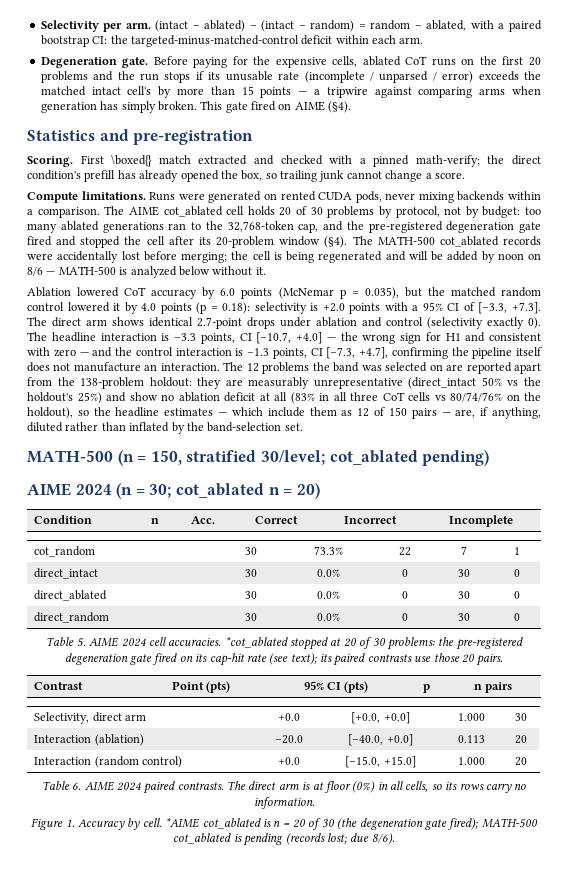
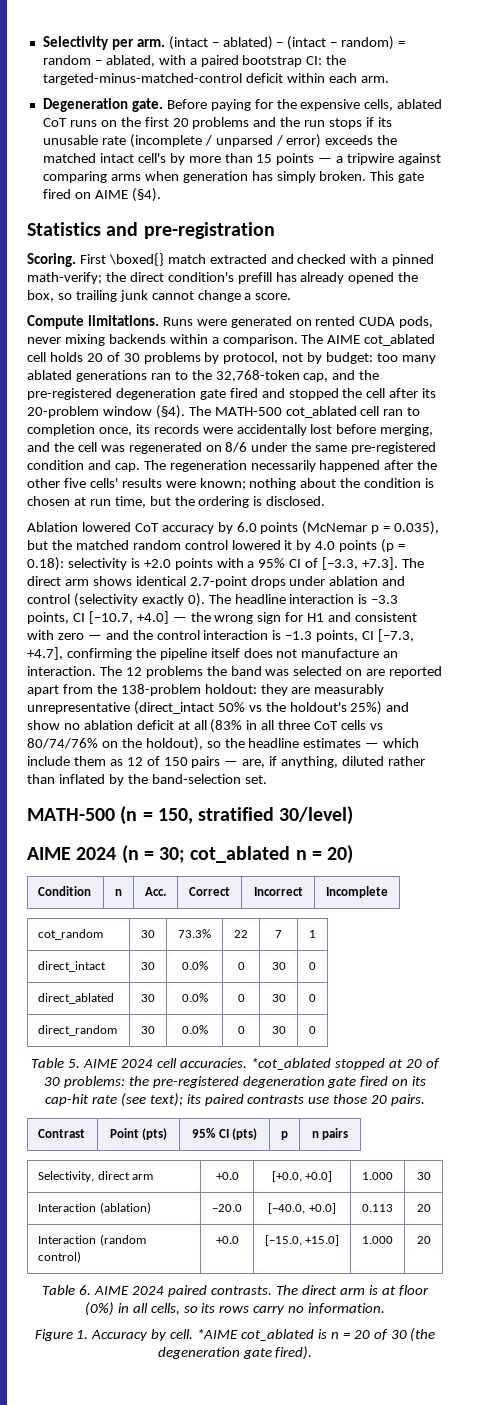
(499, 241) none -> [360,406,421,416] [27,424,150,436] cell ran to completion once, its
[181,251,541,263] [27,266,266,278] merging; the cell is being regenerated and will be added by noon on 8/6 — MATH-500 is analyzed below without it. -> [380,424,434,436] [27,442,437,454] [27,460,438,472] [27,478,435,490] [27,496,326,508] merging, and the cell was regenerated on 8/6 under the same pre-registered condition and cap. The regeneration necessarily happened after the other five cells' results were known; nothing about the condition is chosen at run time, but the ordering is disclosed.
[260,450,490,466] 30/level; cot_ablated pending) -> [279,806,354,825] 30/level)
[448,818,538,830] [173,833,395,846] fired); MATH-500 cot_ablated is pending (records lost; due 8/6). -> [275,1346,313,1360] fired).

